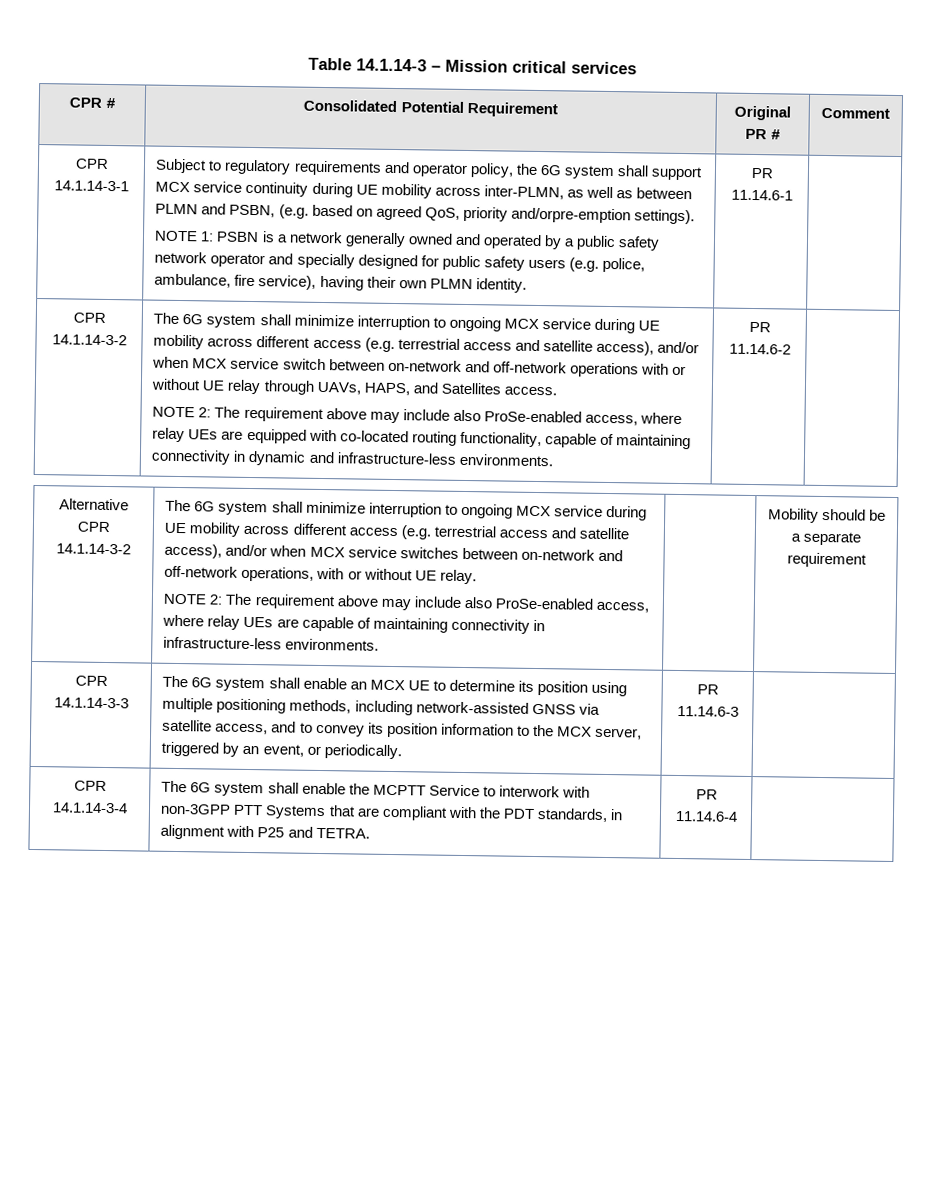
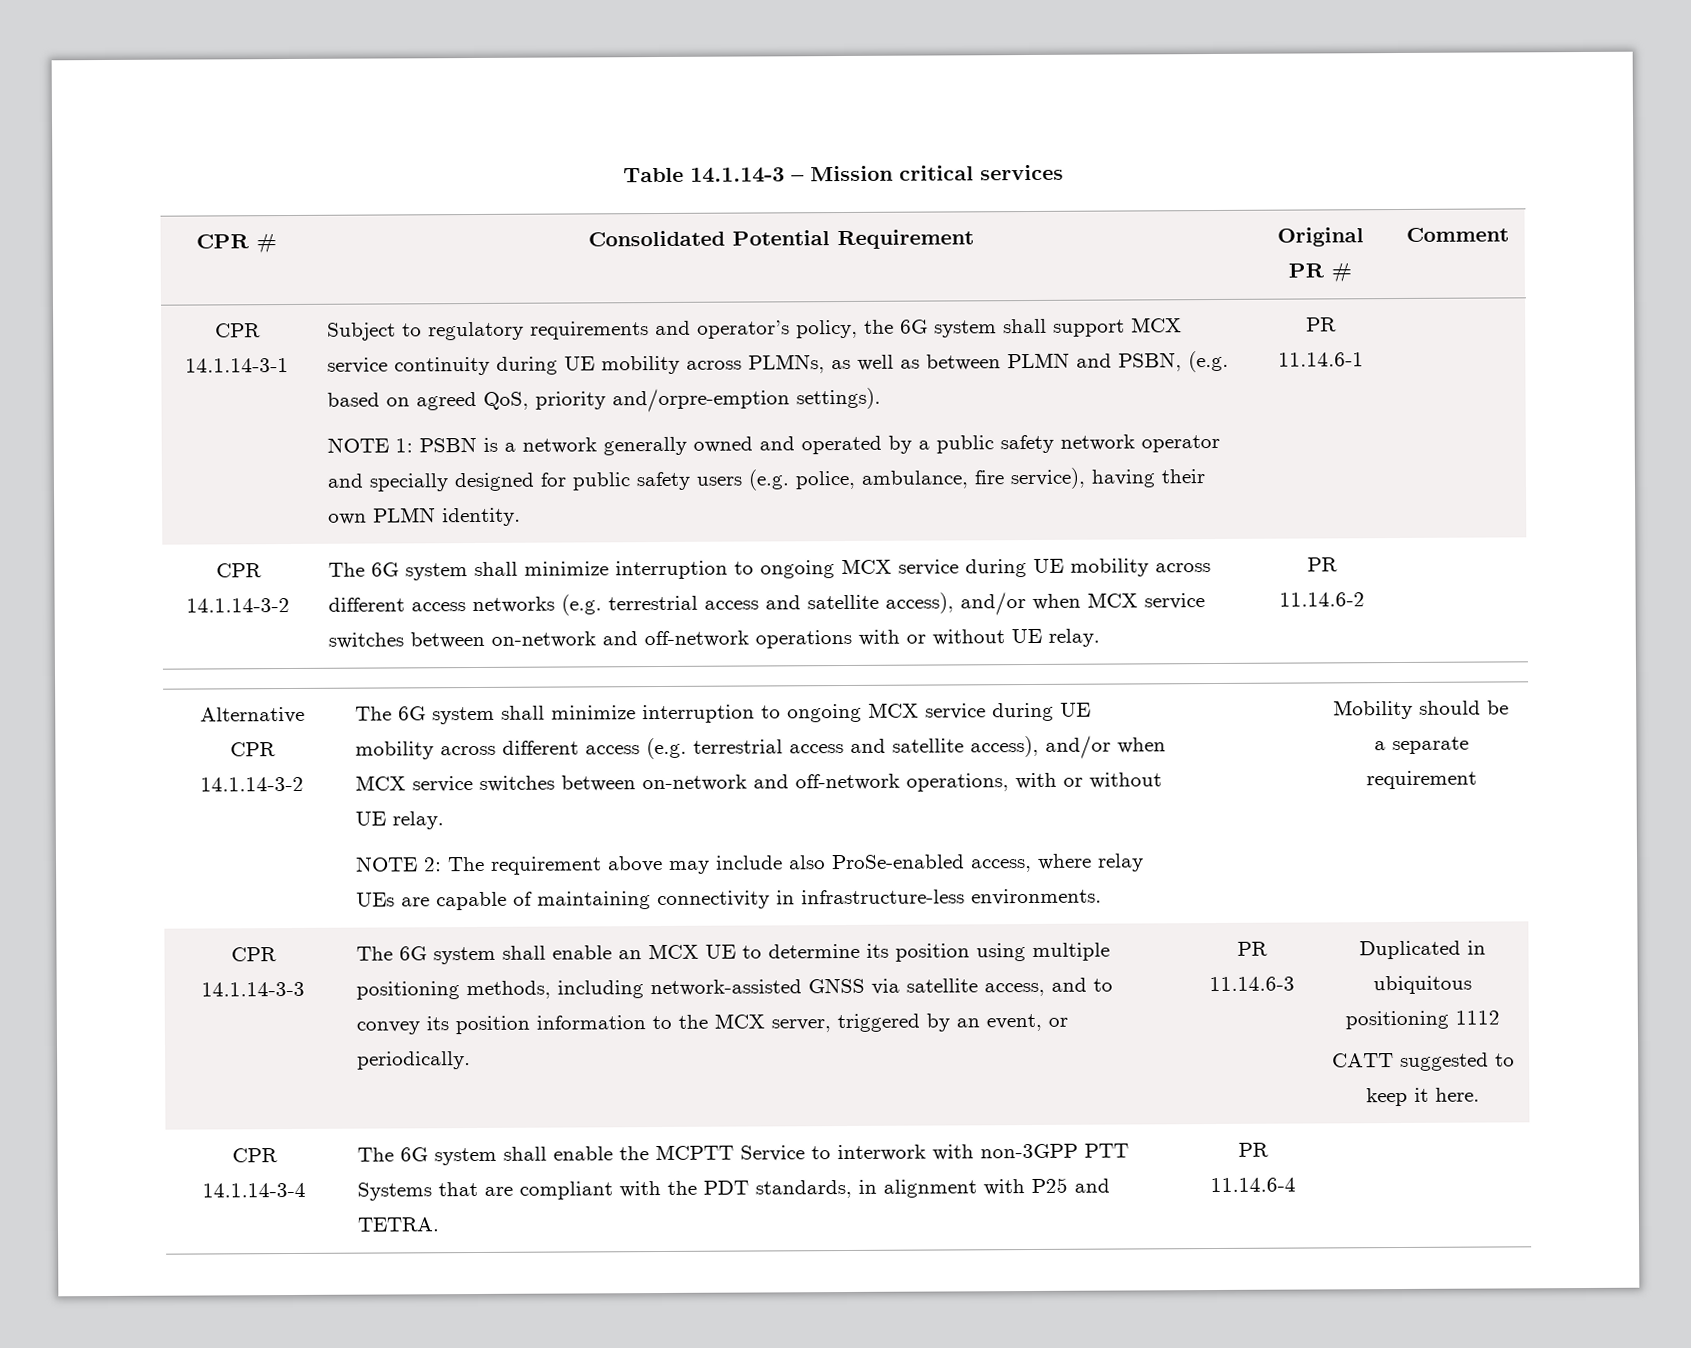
[411,163,468,177] operator -> [697,320,791,339] operator’s
[483,185,564,200] inter-PLMN, -> [748,354,826,374] PLMNs,
(362, 344) none -> [472,596,556,614] networks
[282,358,326,371] switch -> [328,632,405,649] switches
[227,379,557,396] [152,406,682,426] [152,427,691,450] [151,449,553,467] relay through UAVs, HAPS, and Satellites access. // NOTE 2: The requirement above may include also ProSe-enabled access, where relay UEs are equipped with co-located routing functionality, capable of maintaining connectivity in dynamic and infrastructure-less environments. -> [1048,628,1101,647] relay.
(739, 711) none -> [1358,940,1486,960] [1372,975,1472,995] [1344,1010,1500,1030] [1331,1052,1515,1072] [1366,1087,1480,1107] Duplicated in ubiquitous positioning 1112 // CATT suggested to keep it here.

